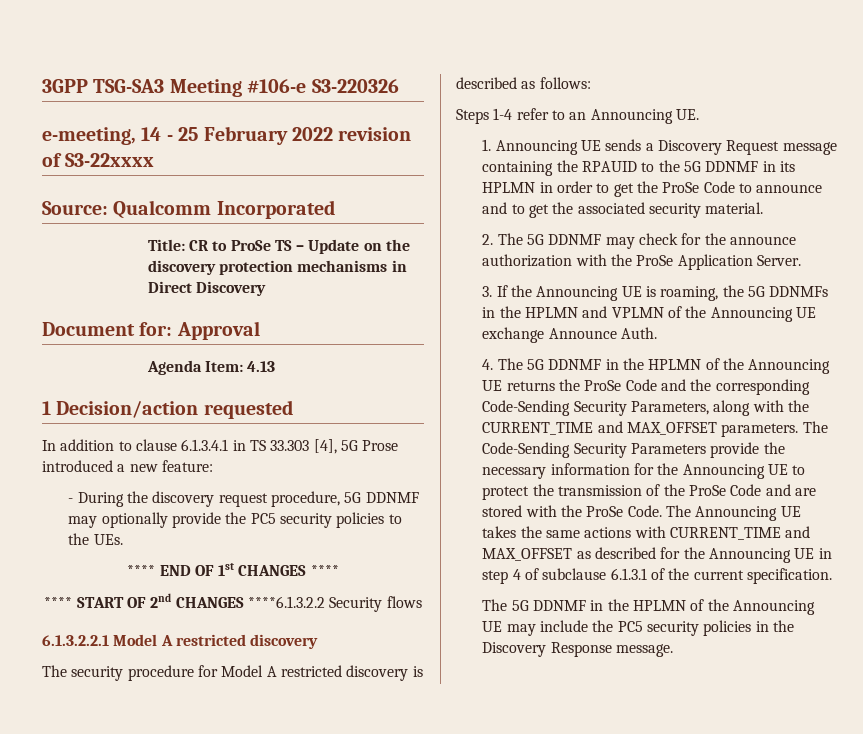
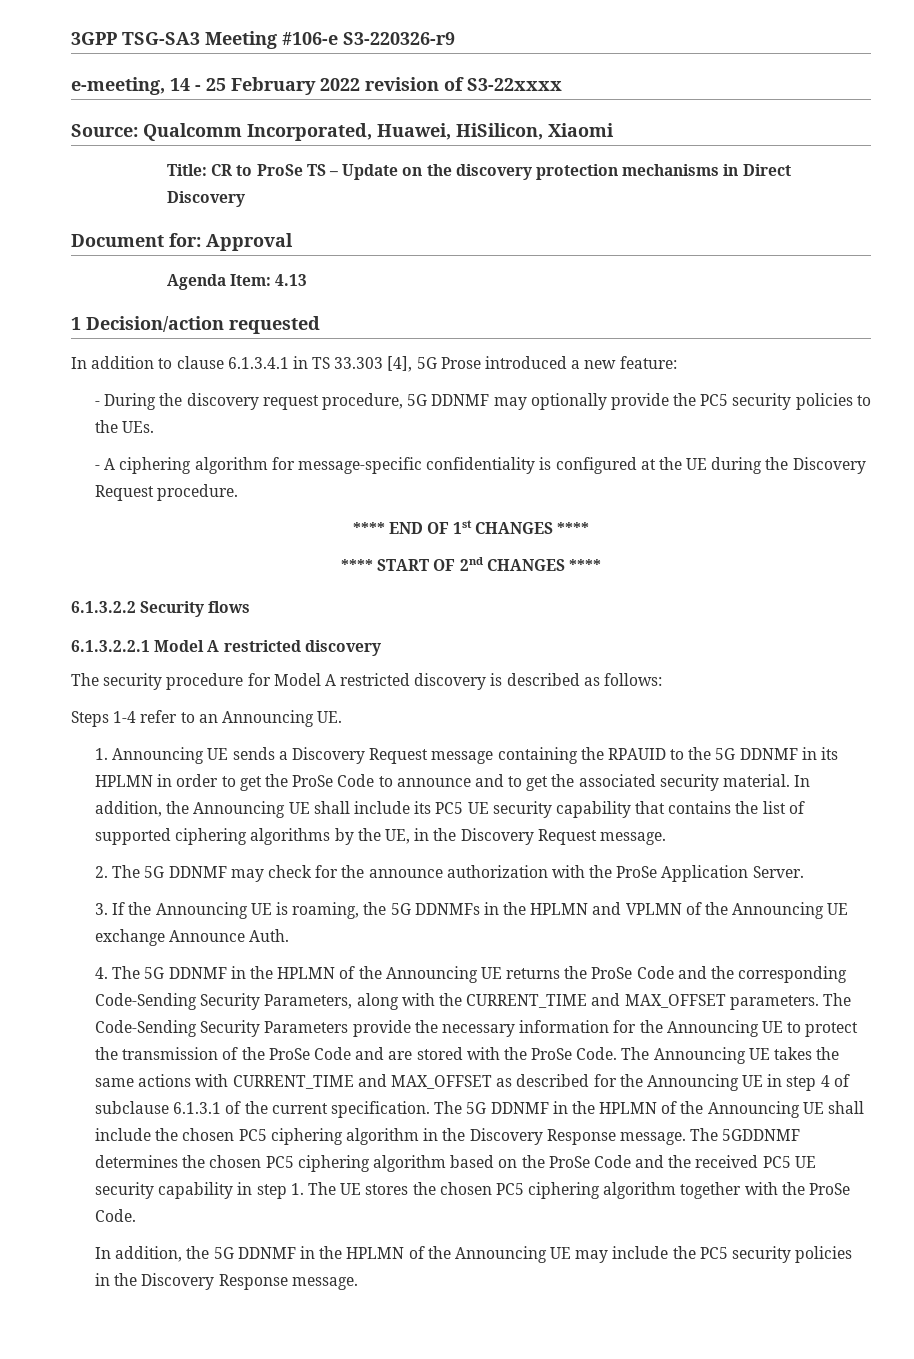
[311,79,399,93] S3-220326 -> [343,32,455,45] S3-220326-r9
[216,200,335,219] Incorporated -> [247,123,614,141] Incorporated, Huawei, HiSilicon, Xiaomi
(123, 539) none -> [95,457,866,474] [95,484,239,501] // - A ciphering algorithm for message-specific confidentiality is configured at the UE during the Discovery Request procedure.
[247,596,325,608] ****6.1.3.2.2 -> [568,559,601,571] [71,601,136,613] **** // 6.1.3.2.2
(764, 208) none -> [794,775,811,787] [95,801,805,818] [95,828,666,845] In addition, the Announcing UE shall include its PC5 UE security capability that contains the list of supported ciphering algorithms by the UE, in the Discovery Request message.
[482,599,508,611] // The -> [434,1101,864,1118] [95,1128,801,1145] [95,1155,816,1172] [95,1182,850,1199] [95,1209,137,1222] [95,1246,210,1262] The 5G DDNMF in the HPLMN of the Announcing UE shall include the chosen PC5 ciphering algorithm in the Discovery Response message. The 5GDDNMF determines the chosen PC5 ciphering algorithm based on the ProSe Code and the received PC5 UE security capability in step 1. The UE stores the chosen PC5 ciphering algorithm together with the ProSe Code. // In addition, the

